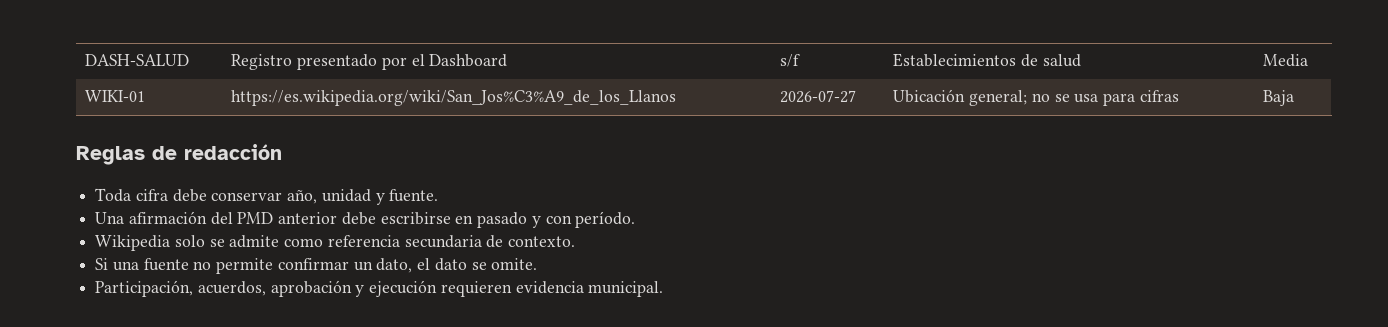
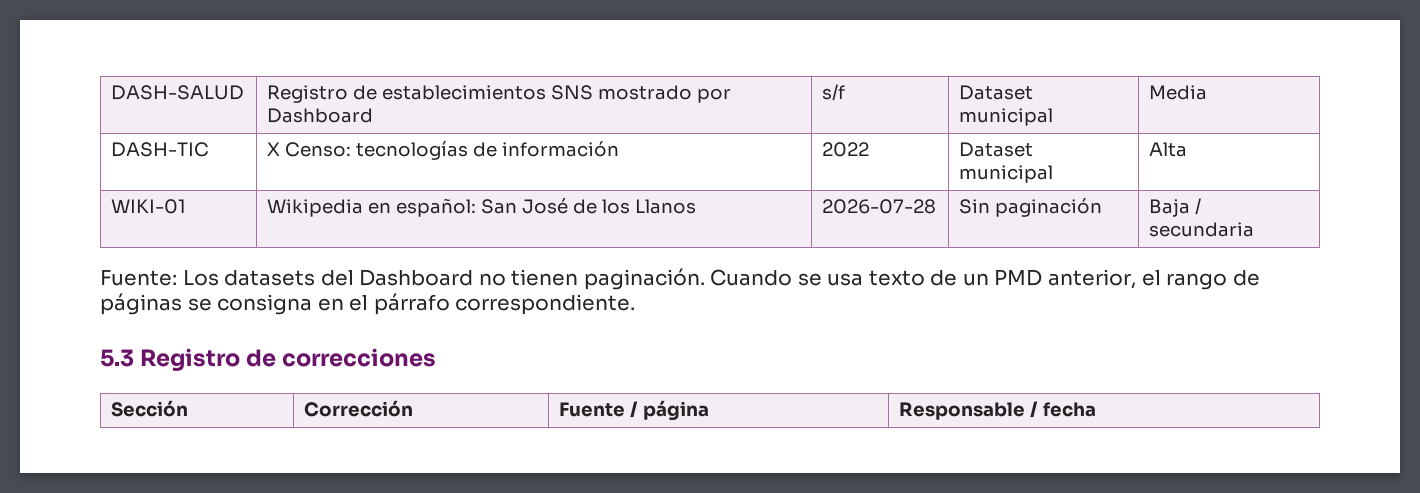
[297,54,508,70] [780,54,801,67] [893,53,1081,67] [1263,54,1309,67] [85,90,146,102] [231,90,677,106] [780,90,857,103] [893,89,1179,106] [1263,90,1295,106] [76,144,282,165] [95,188,439,205] [95,211,636,228] [95,235,576,251] [95,258,538,274] [95,280,664,297] presentado por el Dashboard | s/f | Establecimientos de salud | Media // WIKI-01 | https://es.wikipedia.org/wiki/San_Jos%C3%A9_de_los_Llanos | 2026-07-27 | Ubicación general; no se usa para cifras | Baja // Reglas de redacción // Toda cifra debe conservar año, unidad y fuente. // Una afirmación del PMD anterior debe escribirse en pasado y con período. // Wikipedia solo se admite como referencia secundaria de contexto. // Si una fuente no permite confirmar un dato, el dato se omite. // Participación, acuerdos, aprobación y ejecución requieren evidencia municipal. -> [353,85,732,103] [267,108,374,123] [822,84,846,101] [959,85,1034,100] [959,108,1054,126] [1149,85,1208,100] [111,142,210,157] [267,141,620,160] [822,142,870,157] [959,142,1034,157] [959,165,1054,183] [1149,142,1188,157] [111,199,187,214] [267,198,697,217] [822,199,937,214] [959,198,1103,217] [1149,198,1202,217] [1149,222,1255,237] [100,268,1260,290] [100,293,636,315] [100,348,437,371] [111,400,189,417] [304,400,414,417] [559,400,710,421] [899,401,1097,420] de establecimientos SNS mostrado por Dashboard | s/f | Dataset municipal | Media // DASH-TIC | X Censo: tecnologías de información | 2022 | Dataset municipal | Alta // WIKI-01 | Wikipedia en español: San José de los Llanos | 2026-07-28 | Sin paginación | Baja / secundaria // Fuente: Los datasets del Dashboard no tienen paginación. Cuando se usa texto de un PMD anterior, el rango de páginas se consigna en el párrafo correspondiente. // 5.3 Registro de correcciones // Sección | Corrección | Fuente / página | Responsable / fecha

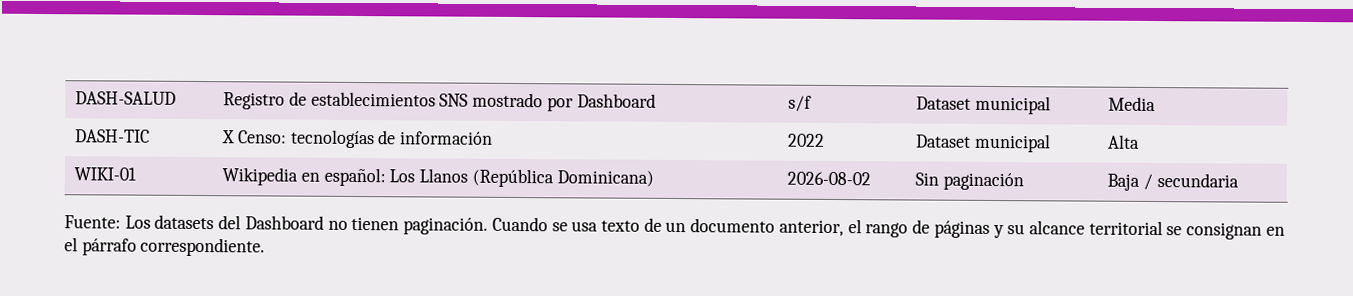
[481,198,697,214] [822,199,937,214] San José de los Llanos | 2026-07-28 -> [389,168,654,188] [787,171,872,186] Los Llanos (República Dominicana) | 2026-08-02
[994,269,1043,286] PMD -> [690,218,776,233] documento
[187,293,636,315] [100,348,437,371] [111,400,189,417] [304,400,414,417] [559,400,710,421] [899,401,1097,420] se consigna en el párrafo correspondiente. // 5.3 Registro de correcciones // Sección | Corrección | Fuente / página | Responsable / fecha -> [992,220,1285,240] [64,237,266,257] y su alcance territorial se consignan en el párrafo correspondiente.

